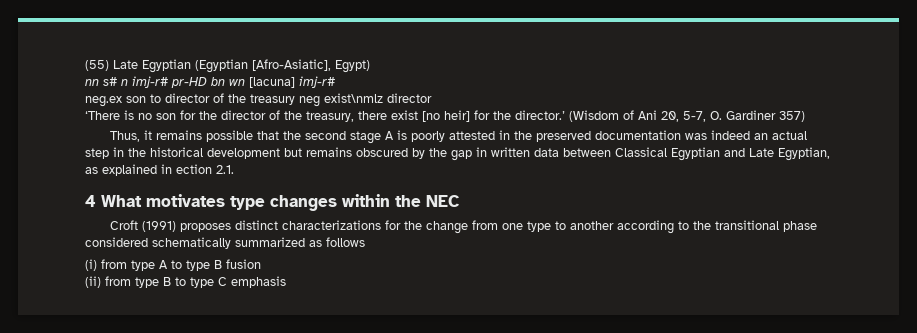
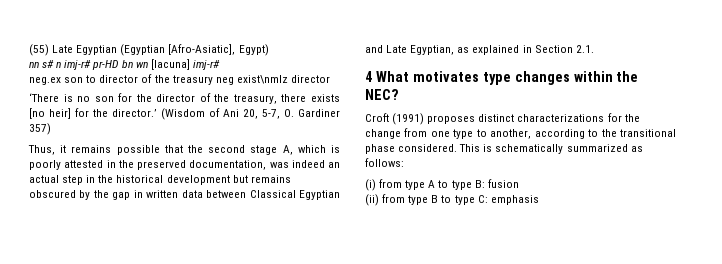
[391,110,418,120] exist -> [310,94,340,102] exists
[385,131,395,140] A -> [282,145,326,155] A, which
[595,130,682,140] documentation -> [189,160,267,170] documentation,
[176,164,212,174] ection -> [534,45,573,53] Section
[426,195,460,207] NEC -> [365,89,399,100] NEC?
[570,221,615,230] another -> [490,129,532,139] another,
[85,237,148,247] considered -> [398,144,493,152] considered. This is
[326,237,365,247] follows -> [365,158,404,167] follows:
[214,260,222,269] B -> [474,180,485,188] B:
[218,277,227,286] C -> [477,195,488,203] C:

